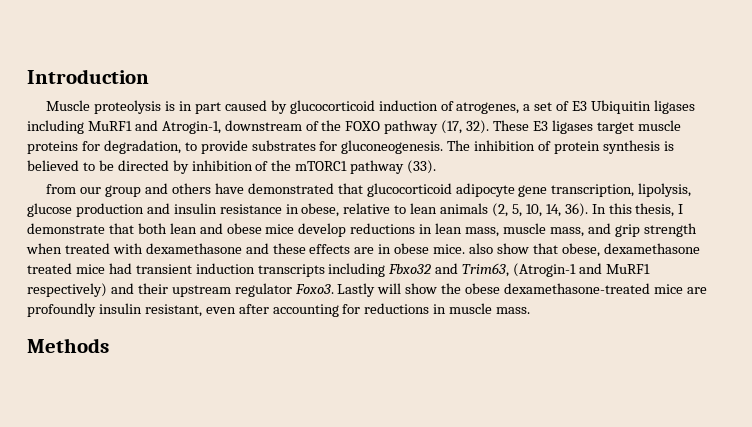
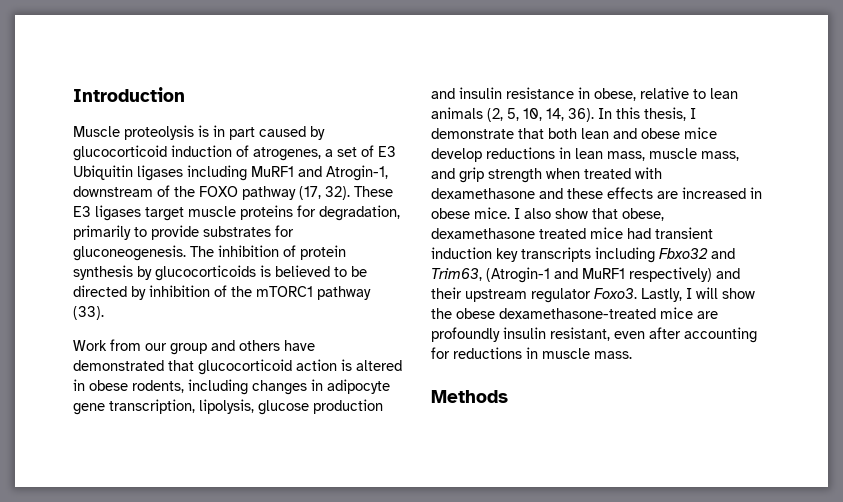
(181, 147) none -> [73,225,131,240] primarily
(660, 147) none -> [137,265,256,281] by glucocorticoids
(437, 167) none -> [73,340,107,351] Work
(452, 190) none -> [296,359,402,371] [73,379,323,395] action is altered in obese rodents, including changes in
(375, 250) none -> [682,187,746,199] increased
(466, 249) none -> [514,208,520,219] I
(255, 268) none -> [496,248,518,262] key
[337,283,376,297] Lastly -> [641,288,692,302] Lastly, I

